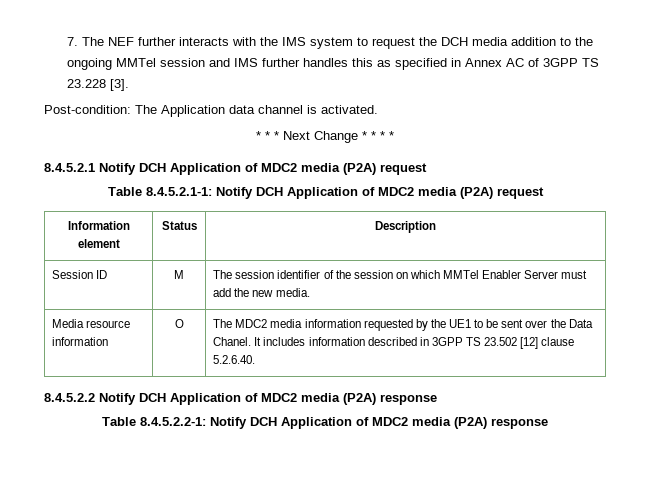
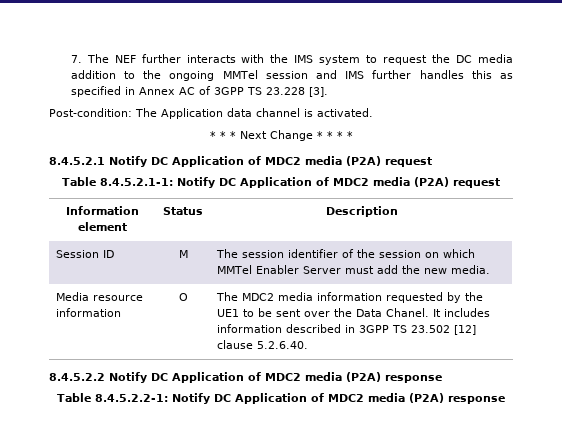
[440,37,468,46] DCH -> [456,55,473,63] DC
[139,163,166,172] DCH -> [151,157,168,165] DC
[255,187,283,196] DCH -> [218,178,236,186] DC
[139,393,166,402] DCH -> [151,373,168,381] DC
[250,417,277,426] DCH -> [213,394,231,402] DC

